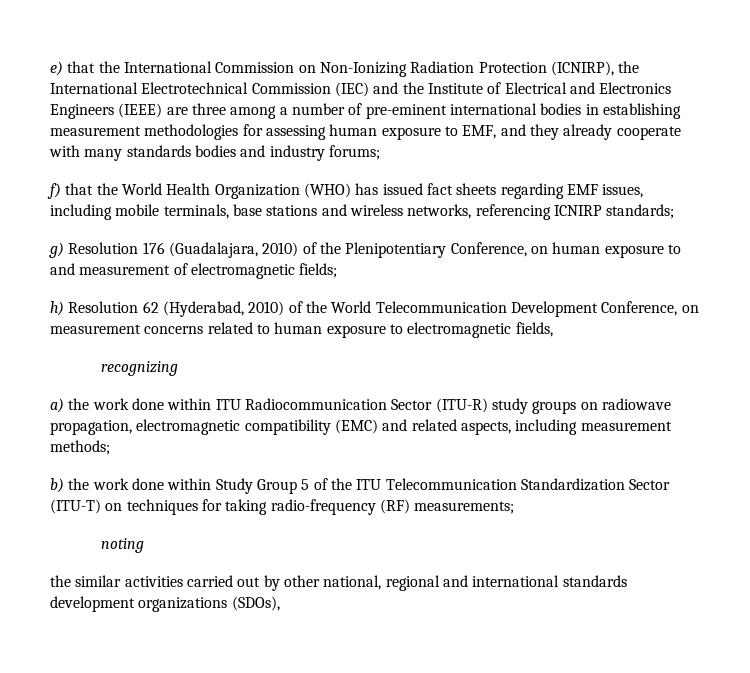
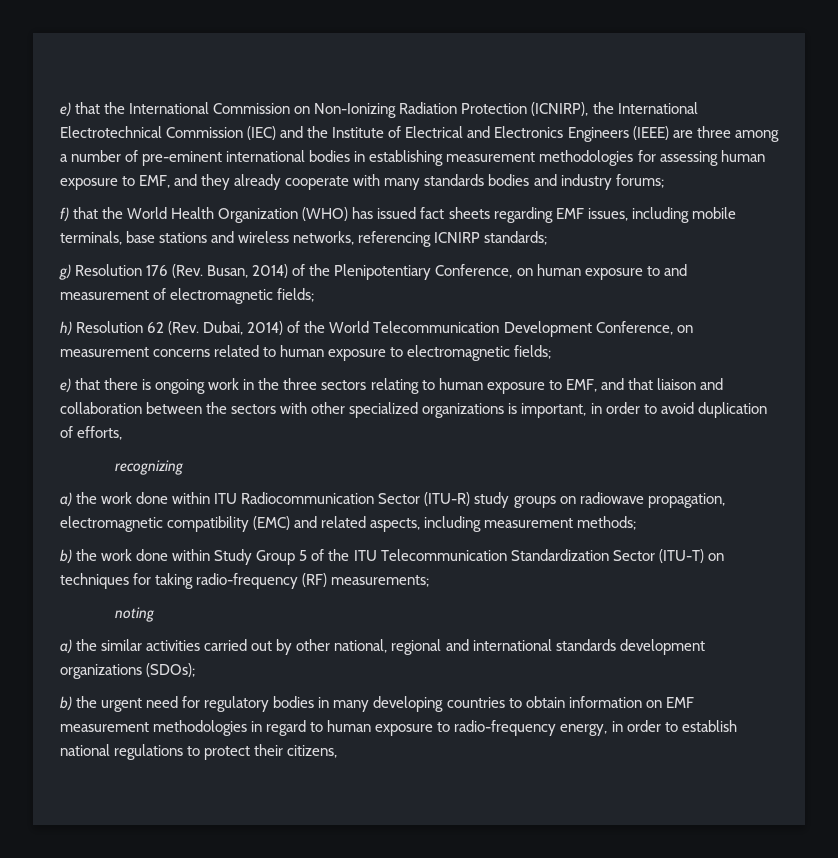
[168,242,299,258] (Guadalajara, 2010) -> [172,264,289,278] (Rev. Busan, 2014)
[162,301,285,317] (Hyderabad, 2010) -> [168,321,284,335] (Rev. Dubai, 2014)
[515,322,553,337] fields, -> [514,345,552,359] [60,378,723,394] [60,402,767,418] [60,426,123,440] fields; // e) that there is ongoing work in the three sectors relating to human exposure to EMF, and that liaison and collaboration between the sectors with other specialized organizations is important, in order to avoid duplication of efforts,
(145, 545) none -> [60,639,72,654] a)
[231,596,280,611] (SDOs), -> [146,663,196,677] [60,696,694,712] [60,720,737,736] [60,744,338,760] (SDOs); // b) the urgent need for regulatory bodies in many developing countries to obtain information on EMF measurement methodologies in regard to human exposure to radio-frequency energy, in order to establish national regulations to protect their citizens,

